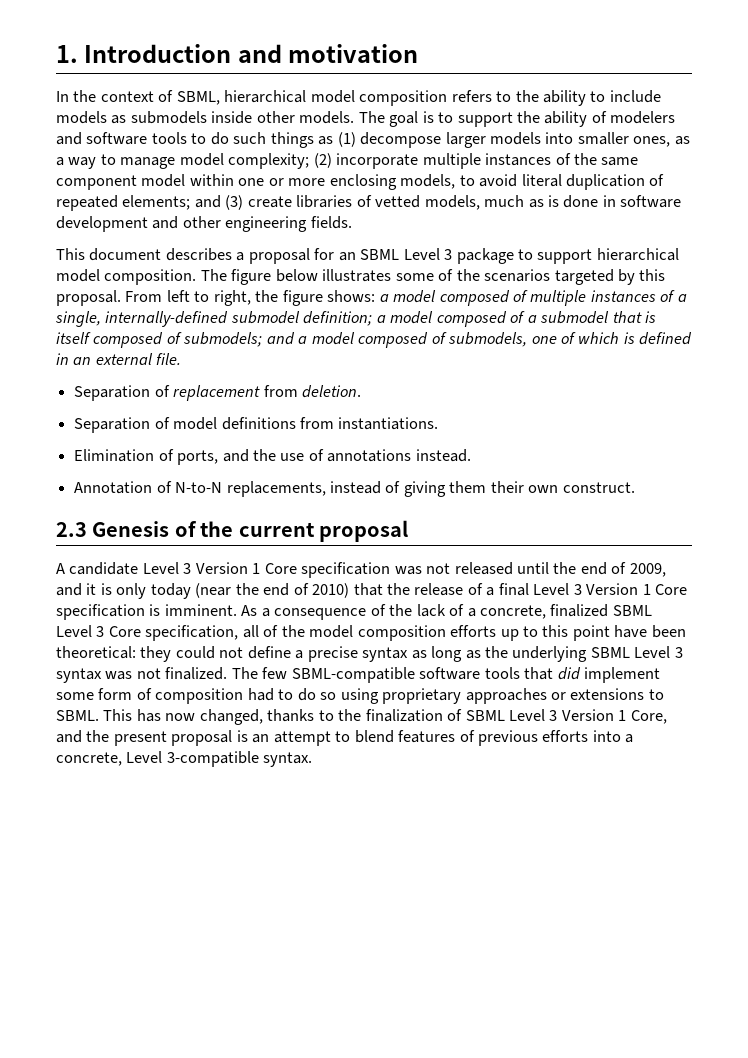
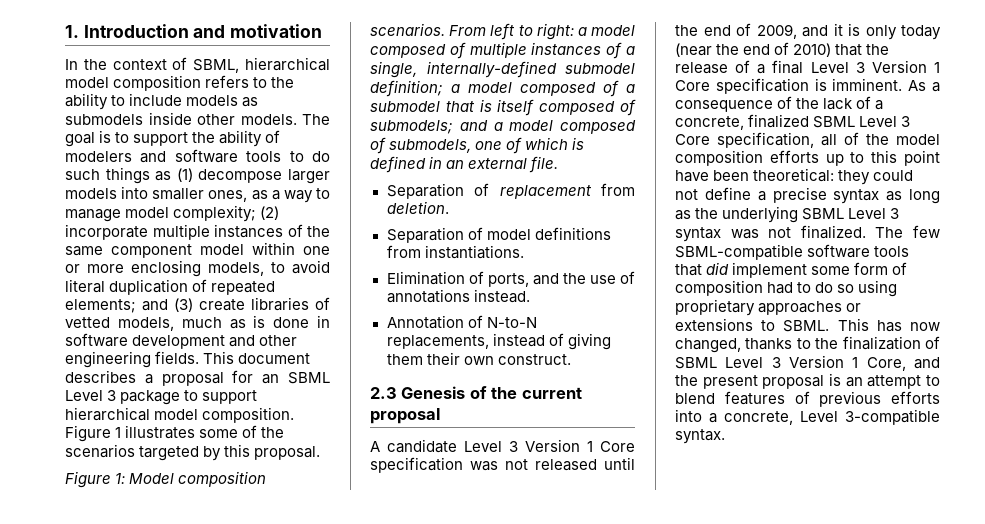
(352, 222) // -> (200, 357) none
[200,269,318,285] The figure below -> [65,425,122,442] Figure 1
[125,290,376,306] From left to right, the figure shows: -> [65,471,267,488] [370,23,574,40] // Figure 1: Model composition scenarios. From left to right:

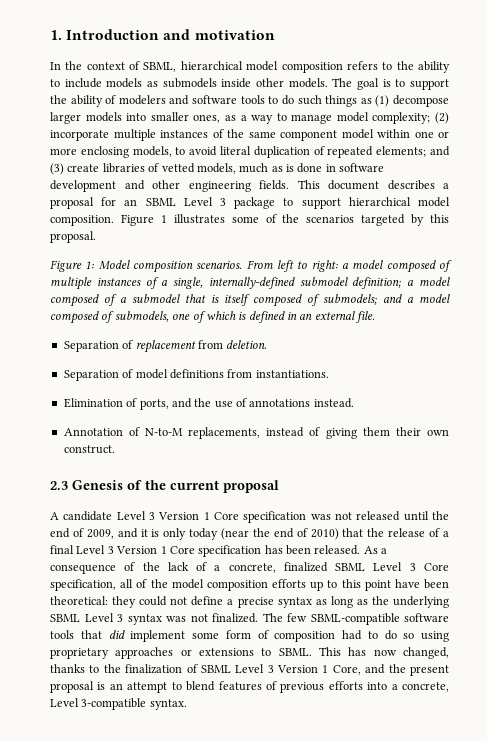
[486,317,537,328] N-to-N -> [145,428,184,436] N-to-M
[814,78,903,91] is imminent. -> [264,545,361,555] has been released.

